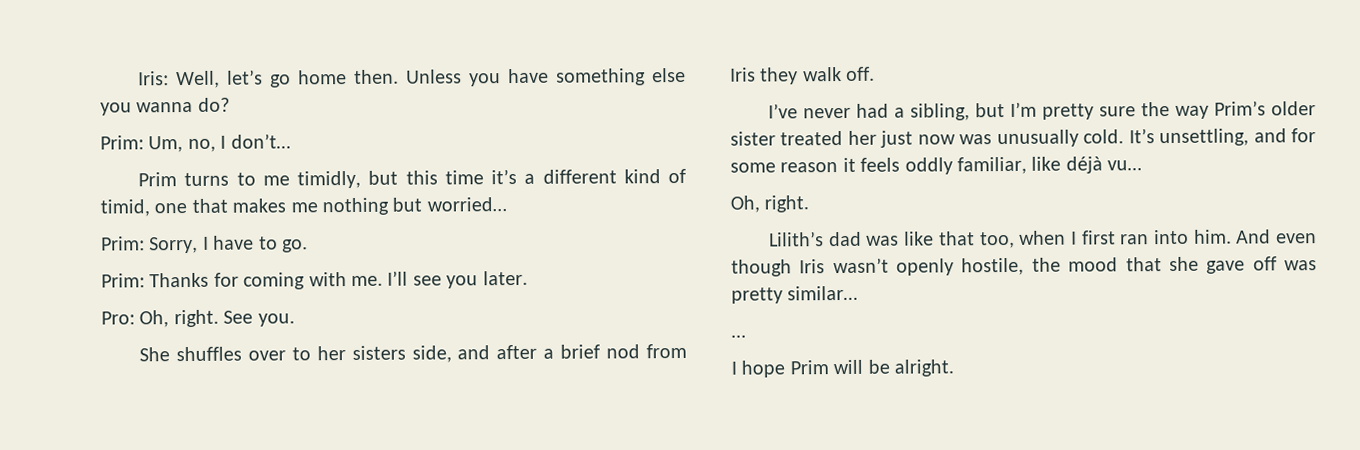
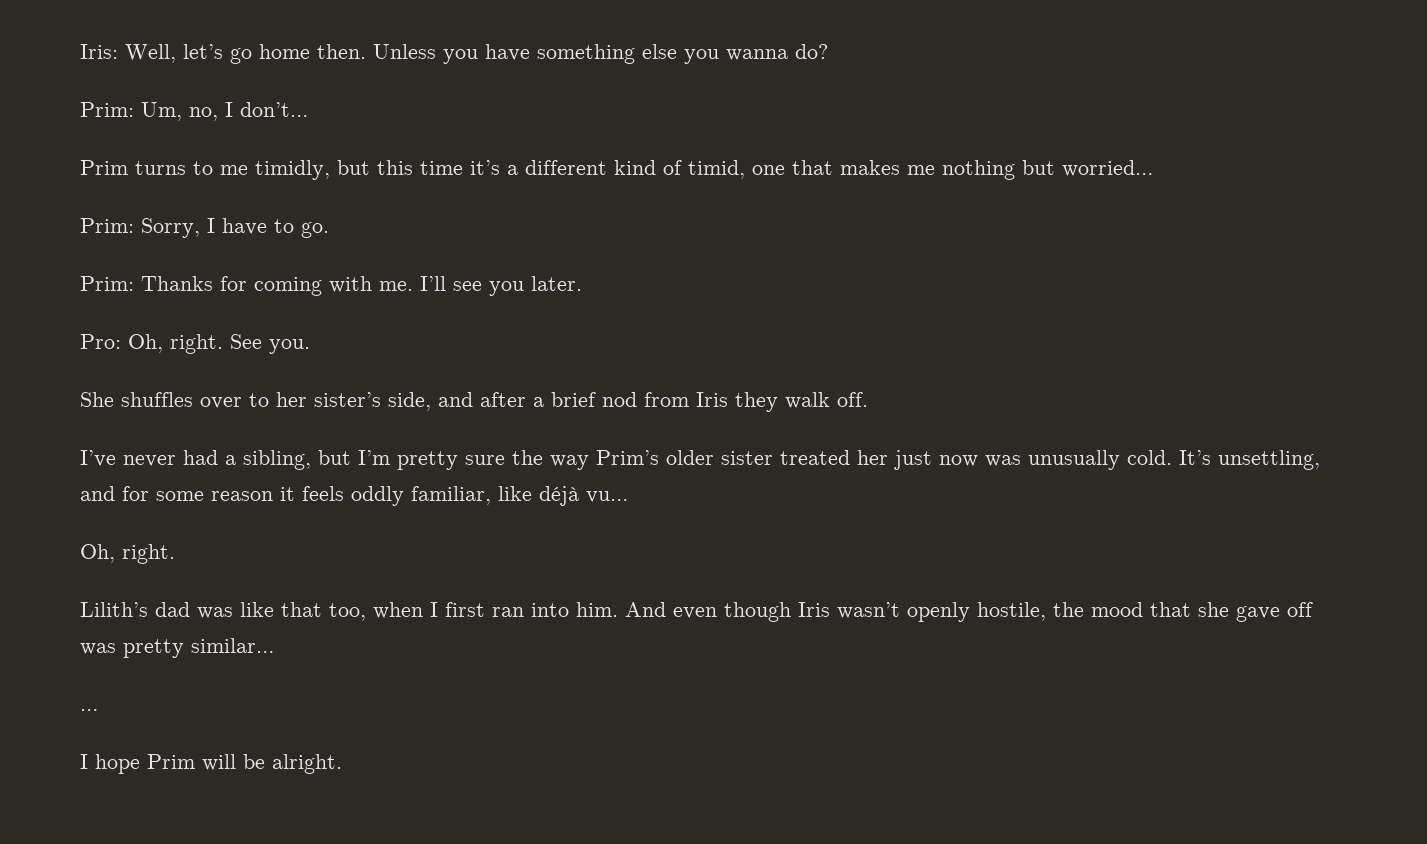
[351,345,406,361] sisters -> [314,392,381,407] sister’s

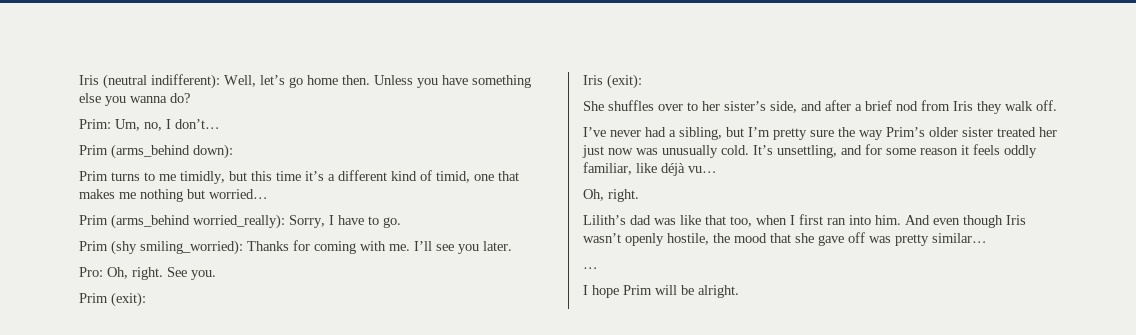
[80,44,118,59] Iris: -> [79,74,220,89] Iris (neutral indifferent):
(308, 109) none -> [79,144,233,159] // Prim (arms_behind down):
[80,218,134,233] Prim: -> [79,214,285,229] Prim (arms_behind worried_really):
[80,276,134,291] Prim: -> [79,240,243,255] Prim (shy smiling_worried):
(310, 346) none -> [79,292,146,307] [583,74,642,89] // Prim (exit): // Iris (exit):

